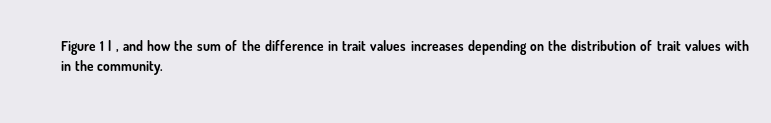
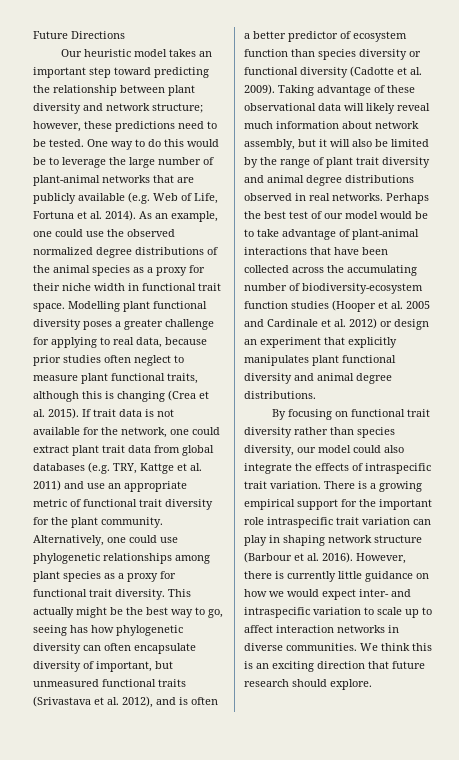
[61,40,749,55] [61,60,164,75] Figure 1 | , and how the sum of the difference in trait values increases depending on the distribution of trait values with in the community. -> [33,31,125,39] [60,49,212,57] [33,67,209,78] [33,85,195,96] [33,103,203,114] [33,121,217,132] [33,139,219,150] [33,157,214,168] [33,175,194,186] [33,192,218,204] [33,210,218,222] [33,229,175,237] [33,247,218,258] [33,265,205,276] [33,283,221,291] [33,301,207,312] [33,319,214,330] [33,337,207,348] [33,355,184,366] [33,373,198,384] [33,390,209,402] [33,408,174,419] [33,427,220,438] [33,445,214,456] [33,462,202,474] [33,480,187,492] [33,499,213,510] [33,517,163,528] [33,535,178,546] [33,553,210,564] [33,571,176,582] [33,589,191,600] [33,607,223,618] [33,625,183,636] [33,643,196,654] [33,661,173,672] [33,679,186,687] [33,696,218,708] [244,31,407,42] [244,49,421,60] [244,66,422,78] [244,84,415,96] [244,103,430,114] [244,121,419,129] [244,139,429,150] [244,157,430,168] [244,175,414,186] [244,193,429,204] [244,211,428,219] [244,229,419,240] [244,247,388,255] [244,265,417,276] [244,283,423,294] [244,300,430,312] [244,318,429,330] [244,337,397,348] [244,355,396,366] [244,373,392,384] [244,391,316,399] [271,409,430,420] [244,427,395,438] [244,445,404,456] [244,463,431,474] [244,481,422,492] [244,499,432,510] [244,517,431,528] [244,535,422,546] [244,552,406,564] [244,571,429,582] [244,589,411,600] [244,607,432,618] [244,625,399,633] [244,643,432,651] [244,661,425,672] [244,679,372,690] Future Directions // Our heuristic model takes an important step toward predicting the relationship between plant diversity and network structure; however, these predictions need to be tested. One way to do this would be to leverage the large number of plant-animal networks that are publicly available (e.g. Web of Life, Fortuna et al. 2014). As an example, one could use the observed normalized degree distributions of the animal species as a proxy for their niche width in functional trait space. Modelling plant functional diversity poses a greater challenge for applying to real data, because prior studies often neglect to measure plant functional traits, although this is changing (Crea et al. 2015). If trait data is not available for the network, one could extract plant trait data from global databases (e.g. TRY, Kattge et al. 2011) and use an appropriate metric of functional trait diversity for the plant community. Alternatively, one could use phylogenetic relationships among plant species as a proxy for functional trait diversity. This actually might be the best way to go, seeing has how phylogenetic diversity can often encapsulate diversity of important, but unmeasured functional traits (Srivastava et al. 2012), and is often a better predictor of ecosystem function than species diversity or functional diversity (Cadotte et al. 2009). Taking advantage of these observational data will likely reveal much information about network assembly, but it will also be limited by the range of plant trait diversity and animal degree distributions observed in real networks. Perhaps the best test of our model would be to take advantage of plant-animal interactions that have been collected across the accumulating number of biodiversity-ecosystem function studies (Hooper et al. 2005 and Cardinale et al. 2012) or design an experiment that explicitly manipulates plant functional diversity and animal degree distributions. // By focusing on functional trait diversity rather than species diversity, our model could also integrate the effects of intraspecific trait variation. There is a growing empirical support for the important role intraspecific trait variation can play in shaping network structure (Barbour et al. 2016). However, there is currently little guidance on how we would expect inter- and intraspecific variation to scale up to affect interaction networks in diverse communities. We think this is an exciting direction that future research should explore.

